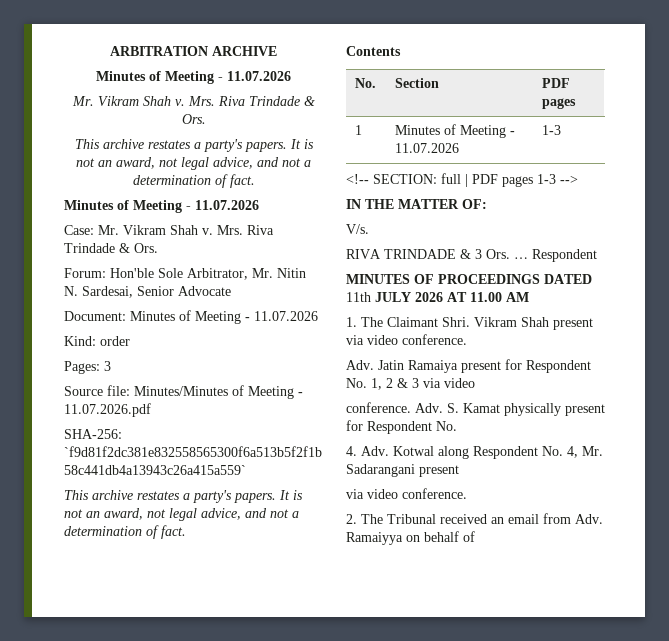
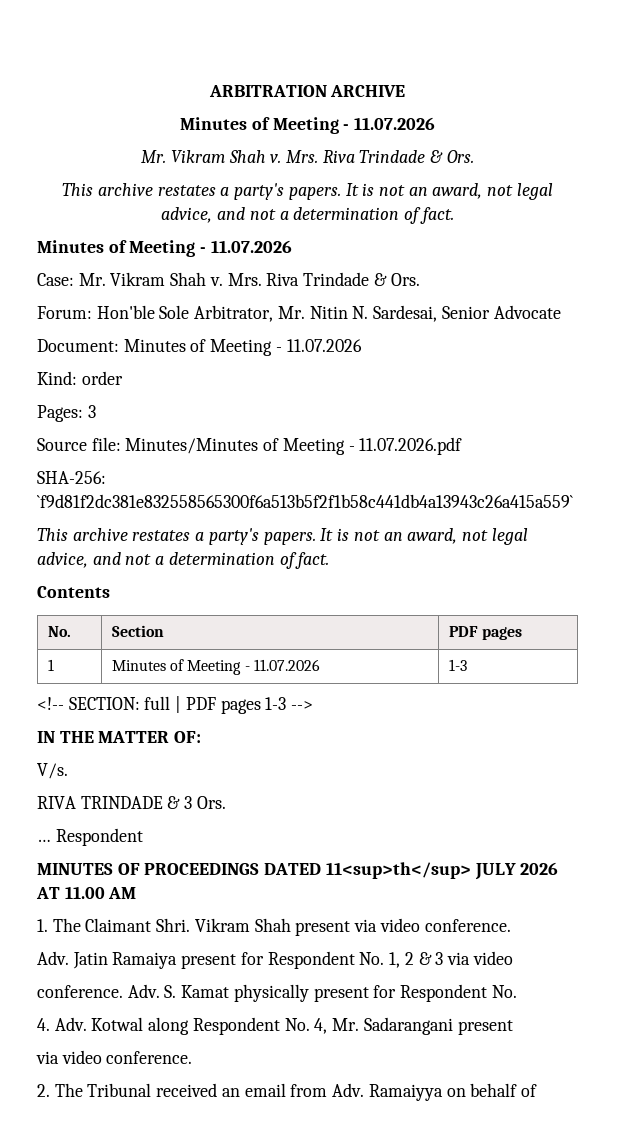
(510, 254) none -> (226, 802) //
[346,292,371,302] 11th -> [325,862,471,879] 11<sup>th</sup>

